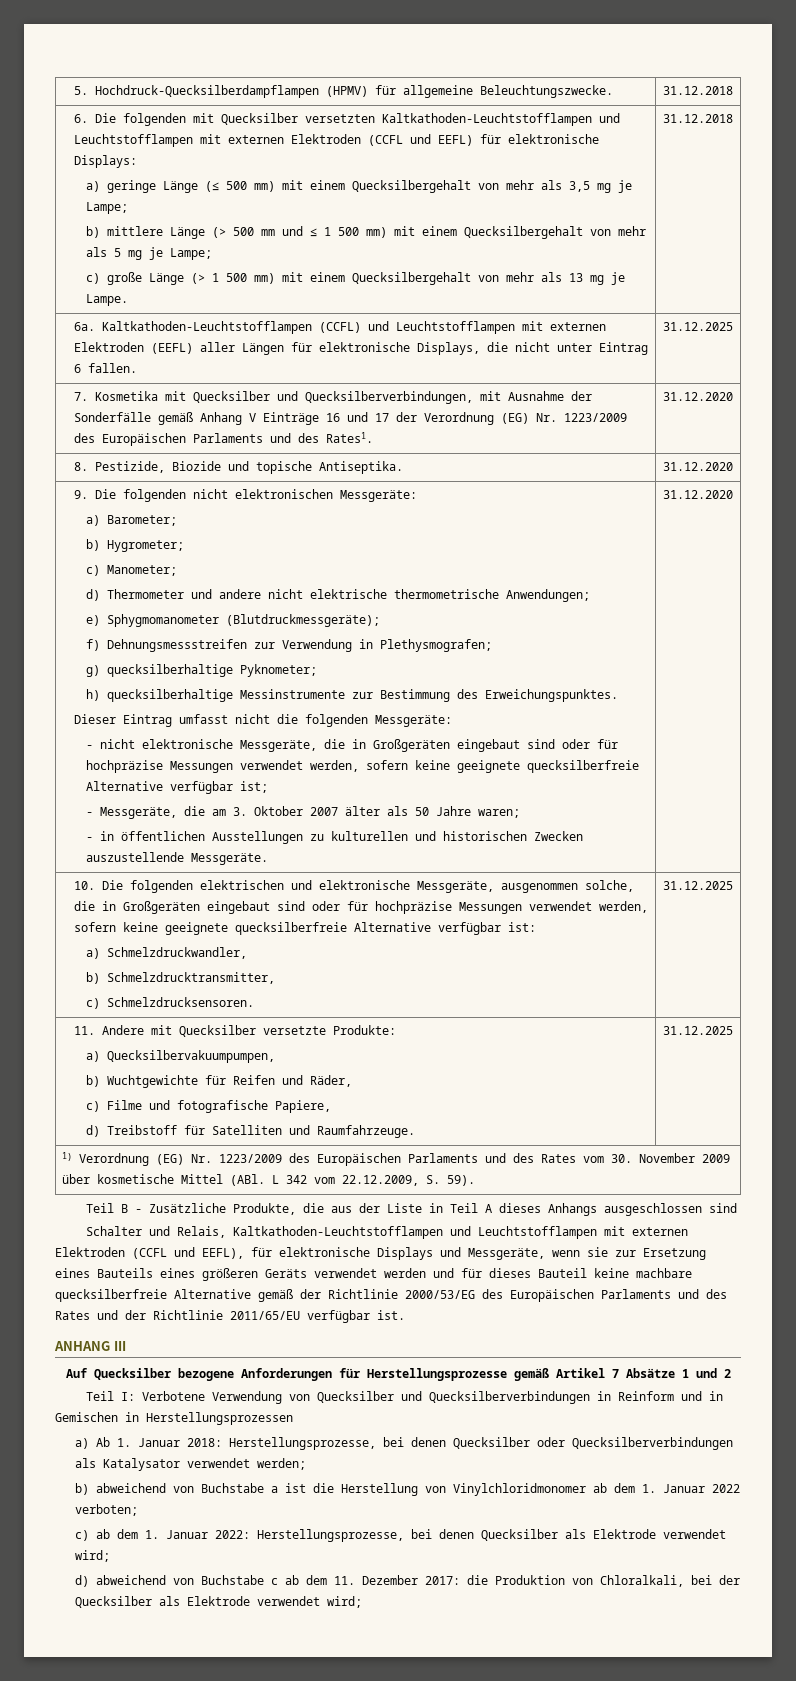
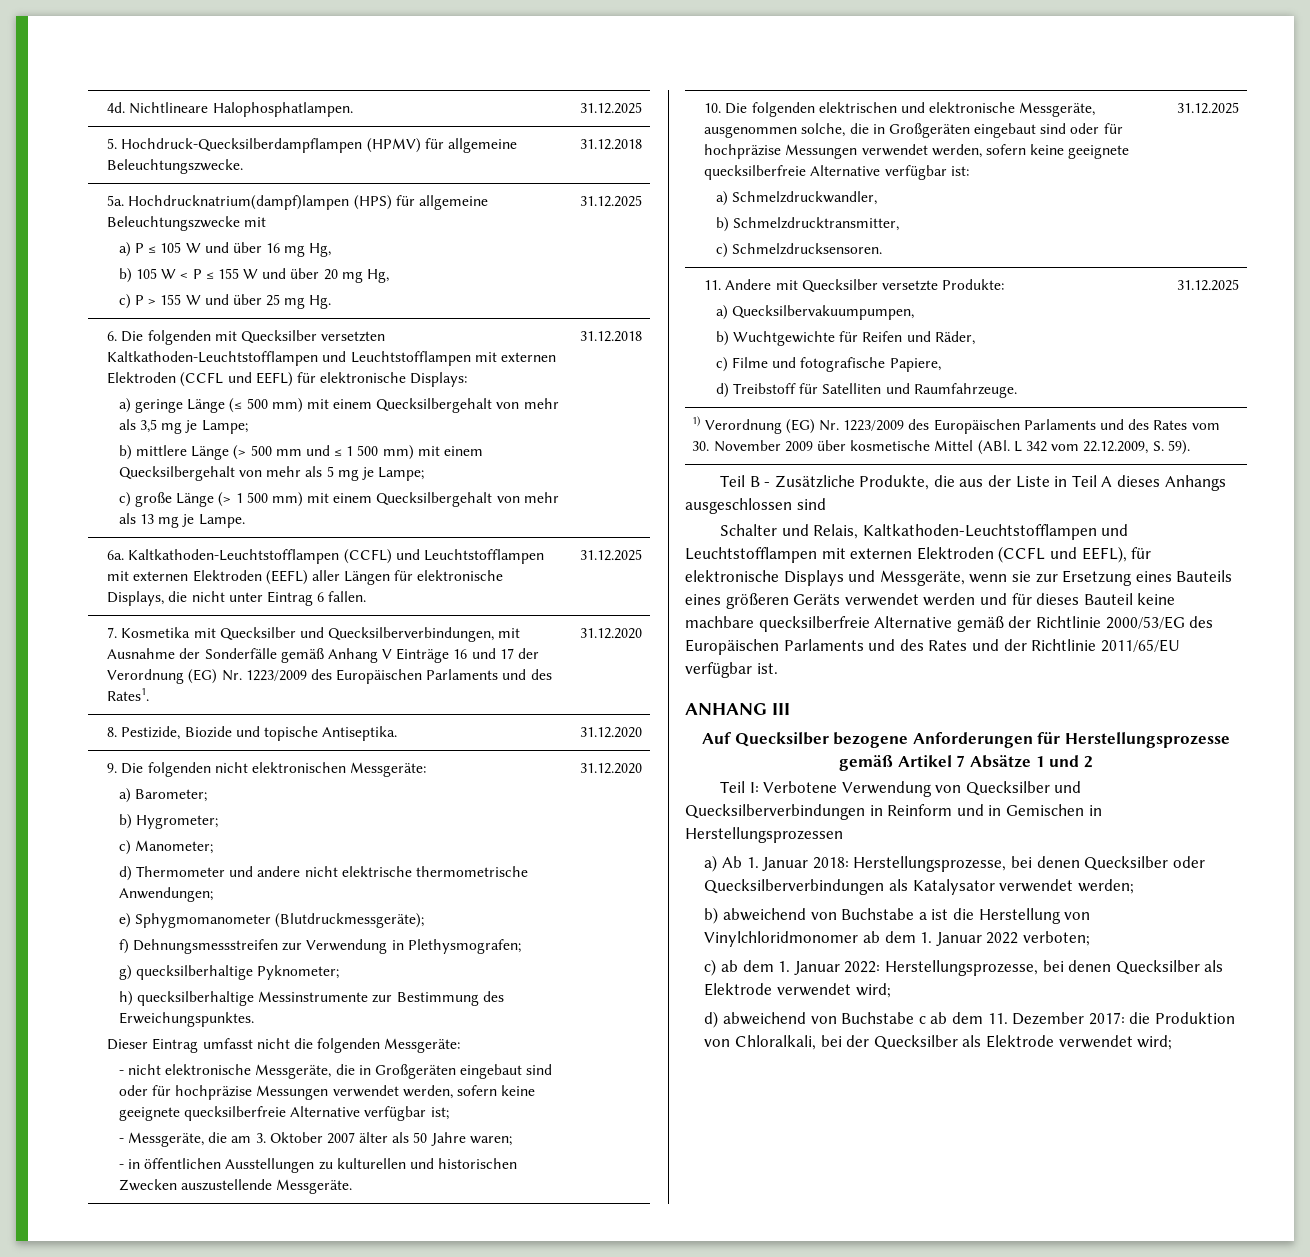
(73, 90) none -> [107,102,353,117] [579,102,642,114] 4d. Nichtlineare Halophosphatlampen. | 31.12.2025 //
(733, 90) none -> [107,195,488,210] [107,216,267,231] [118,242,332,257] [118,268,390,283] [118,294,332,309] [579,195,642,207] // 5a. Hochdrucknatrium(dampf)lampen (HPS) für allgemeine Beleuchtungszwecke mit // a) P ≤ 105 W und über 16 mg Hg, // b) 105 W < P ≤ 155 W und über 20 mg Hg, // c) P > 155 W und über 25 mg Hg. | 31.12.2025

